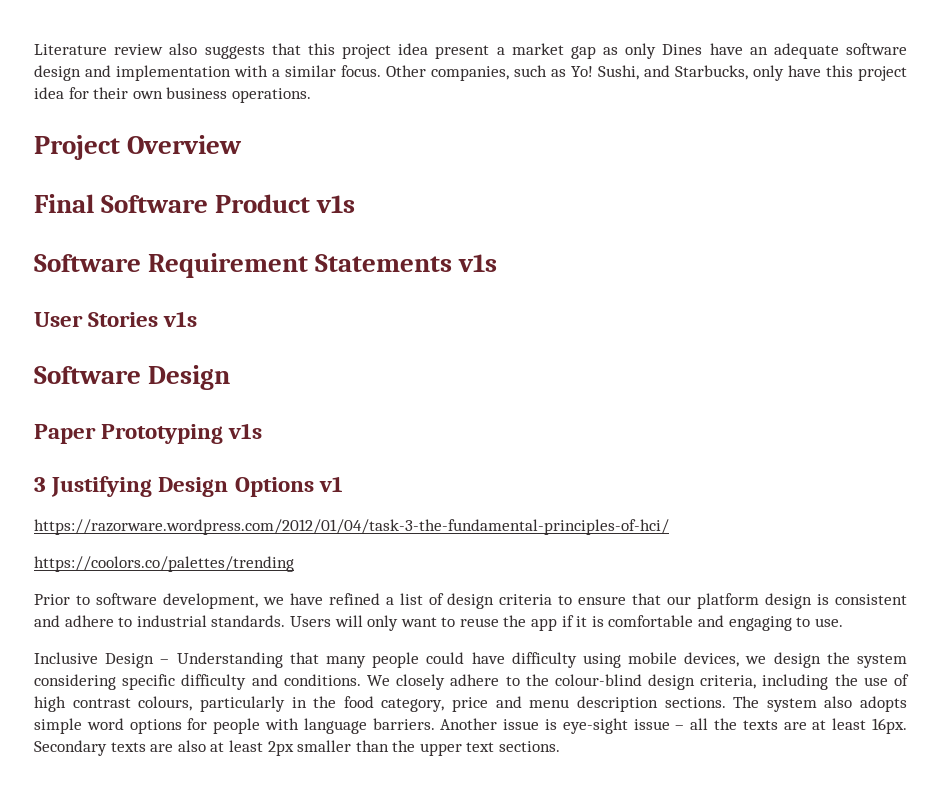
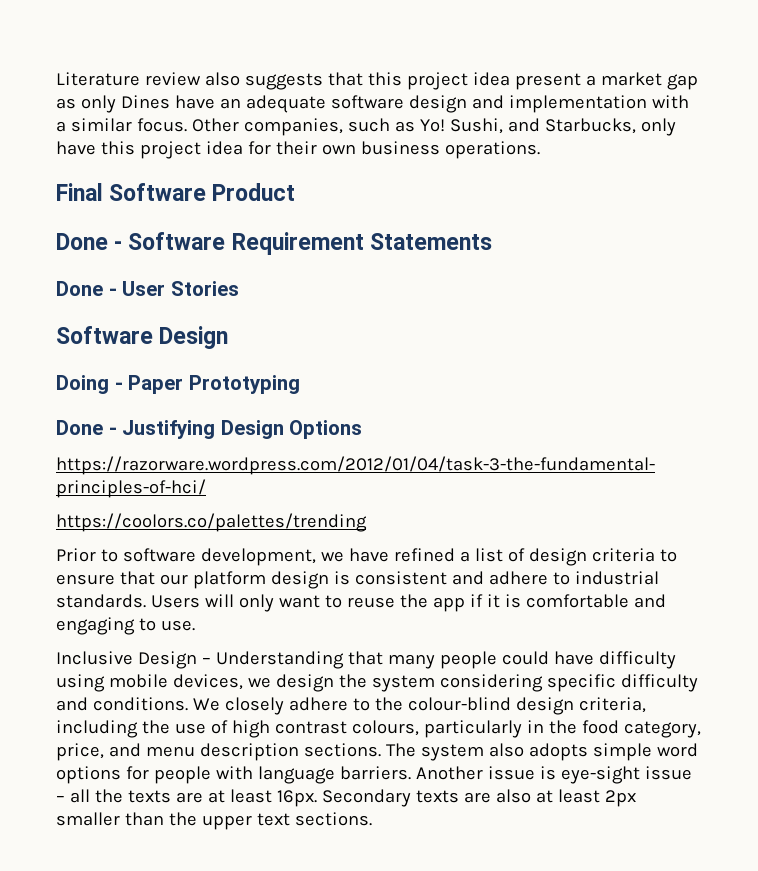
[34,135,243,160] // Project Overview -> (540, 150) none
[316,195,356,213] v1s // -> [56,233,123,250] // Done -
[458,254,498,272] v1s // -> [56,281,117,296] // Done -
[163,311,198,327] v1s -> (239, 288) none
(231, 377) none -> [56,375,123,394] Doing -
[228,423,263,439] [34,477,46,492] v1s // 3 -> [56,420,117,435] // Done -
[318,476,343,492] v1 -> (363, 429) none
[452,697,488,712] price -> [56,743,104,761] price,

